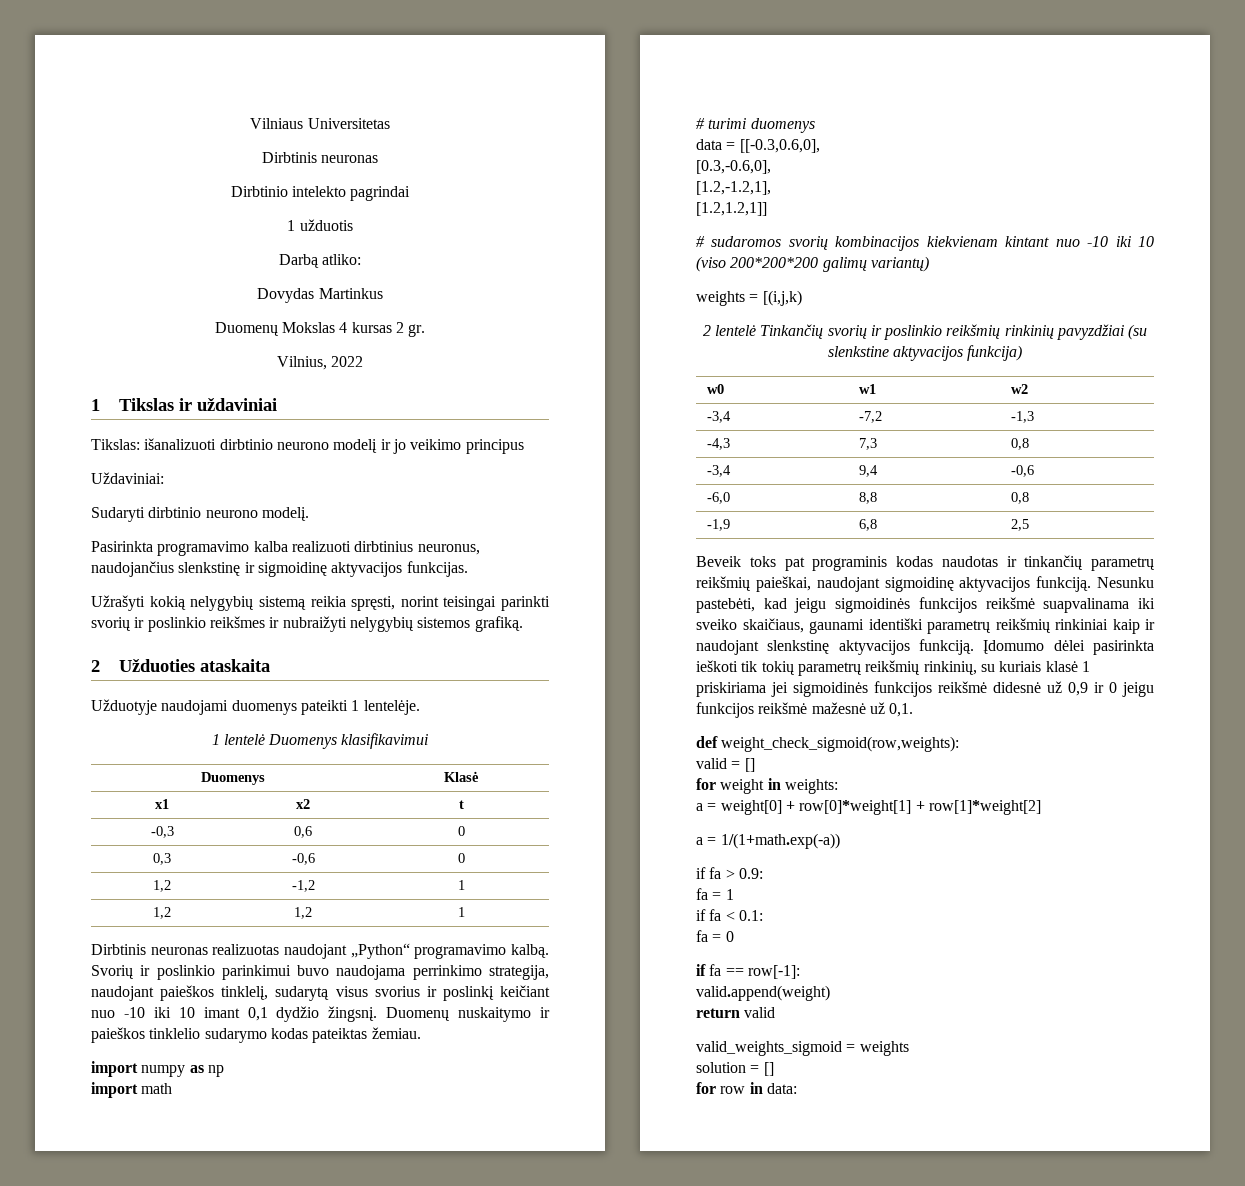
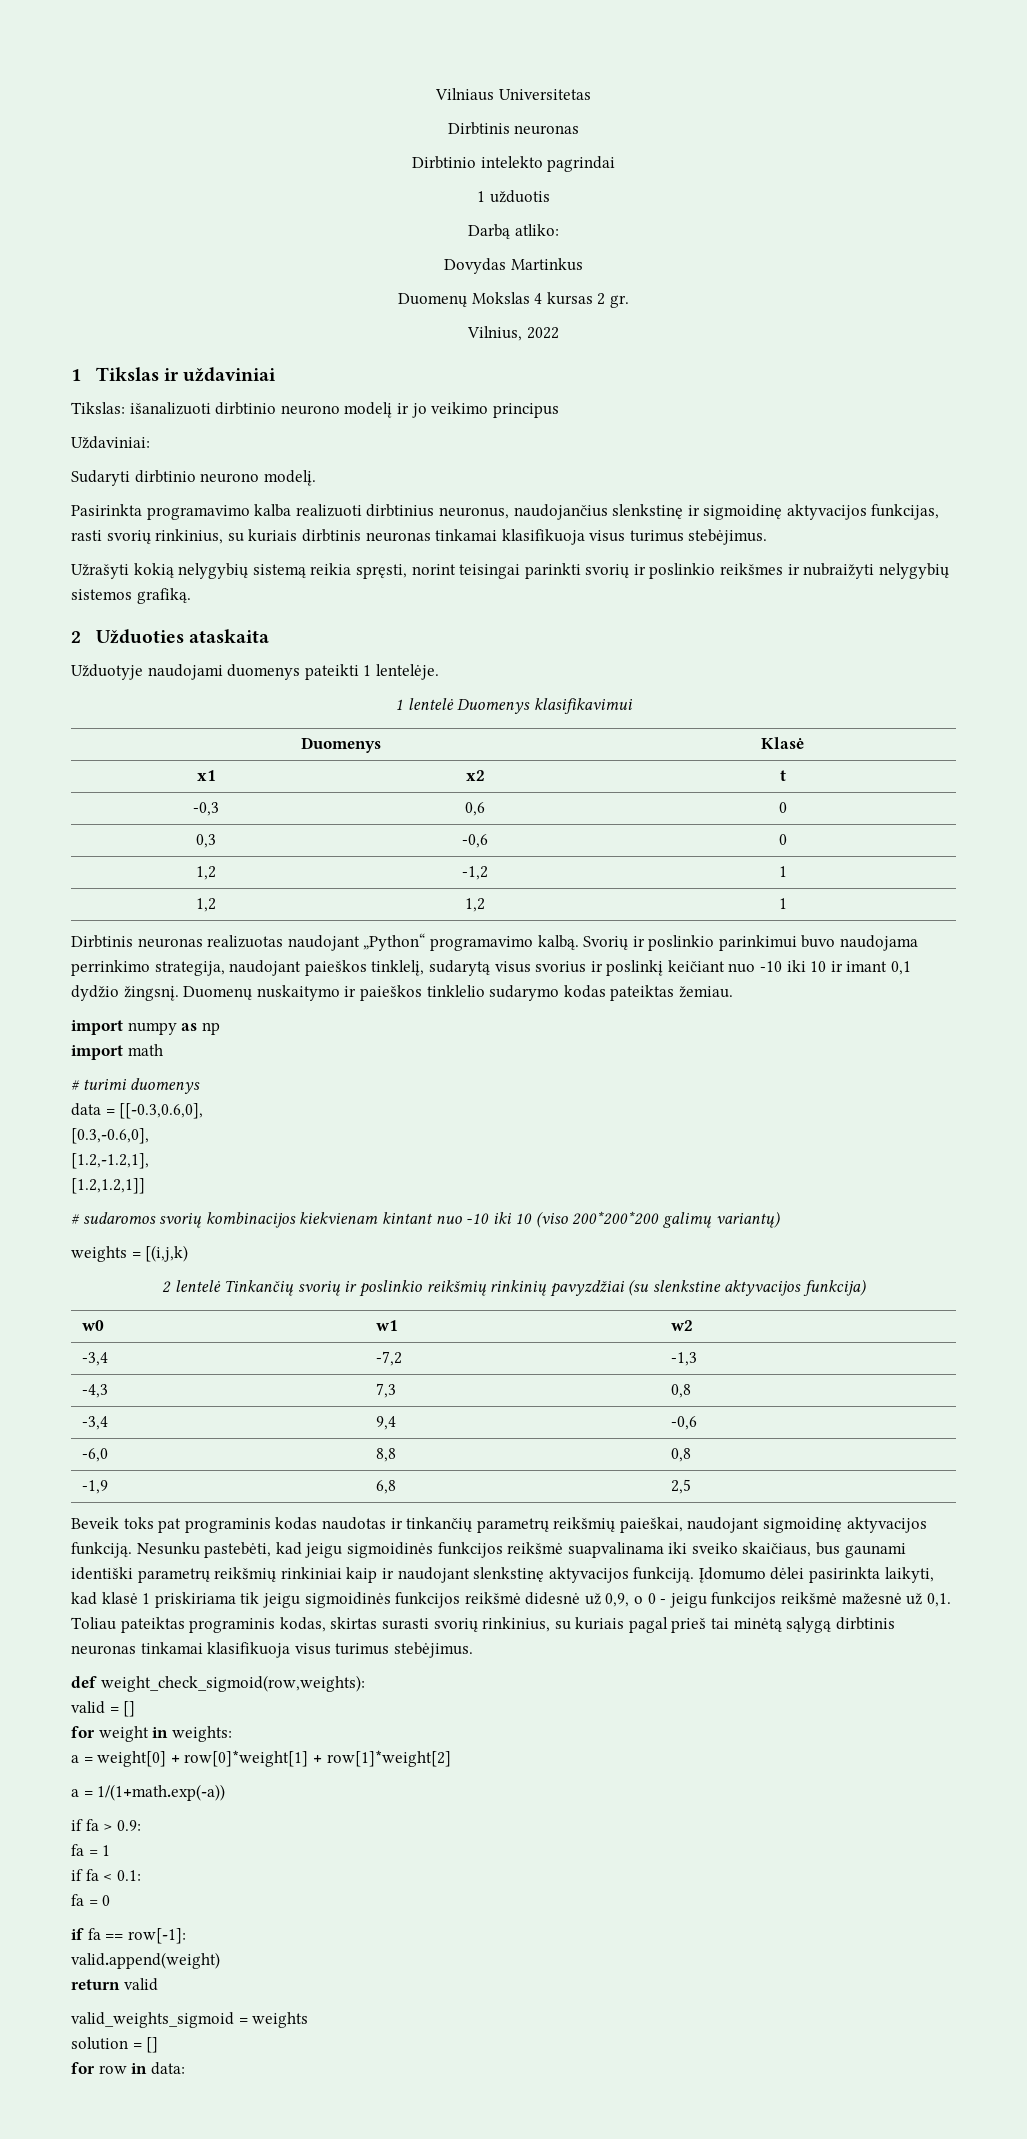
[406,561,468,577] funkcijas. -> [871,504,940,520] [71,529,768,545] funkcijas, rasti svorių rinkinius, su kuriais dirbtinis neuronas tinkamai klasifikuoja visus turimus stebėjimus.
(195, 1012) none -> [830,961,843,972] ir
(804, 625) none -> [816,1542,841,1555] bus
[696,660,1042,676] ieškoti tik tokių parametrų reikšmių rinkinių, su kuriais -> [884,1567,934,1583] [71,1592,97,1605] laikyti, kad
[771,682,788,697] jei -> [240,1592,300,1608] tik jeigu
[1068,682,1117,696] 0,9 ir 0 -> [605,1593,667,1607] 0,9, o 0 -
(914, 710) none -> [71,1617,895,1633] [71,1642,473,1658] Toliau pateiktas programinis kodas, skirtas surasti svorių rinkinius, su kuriais pagal prieš tai minėtą sąlygą dirbtinis neuronas tinkamai klasifikuoja visus turimus stebėjimus.

